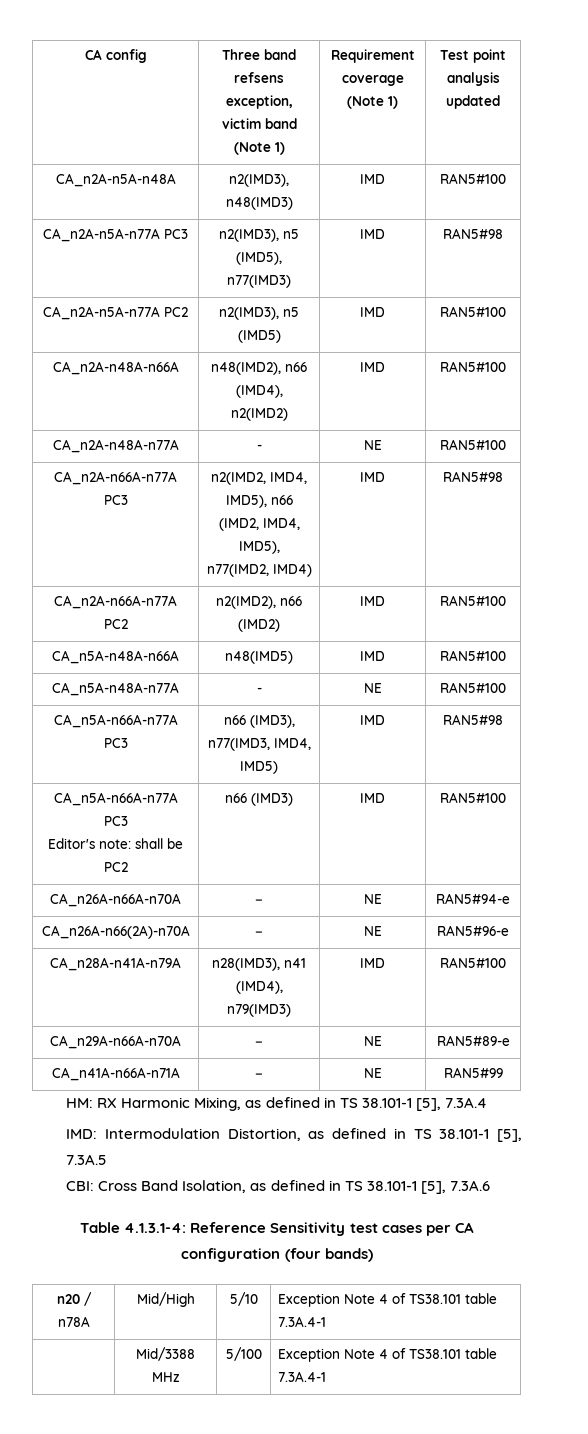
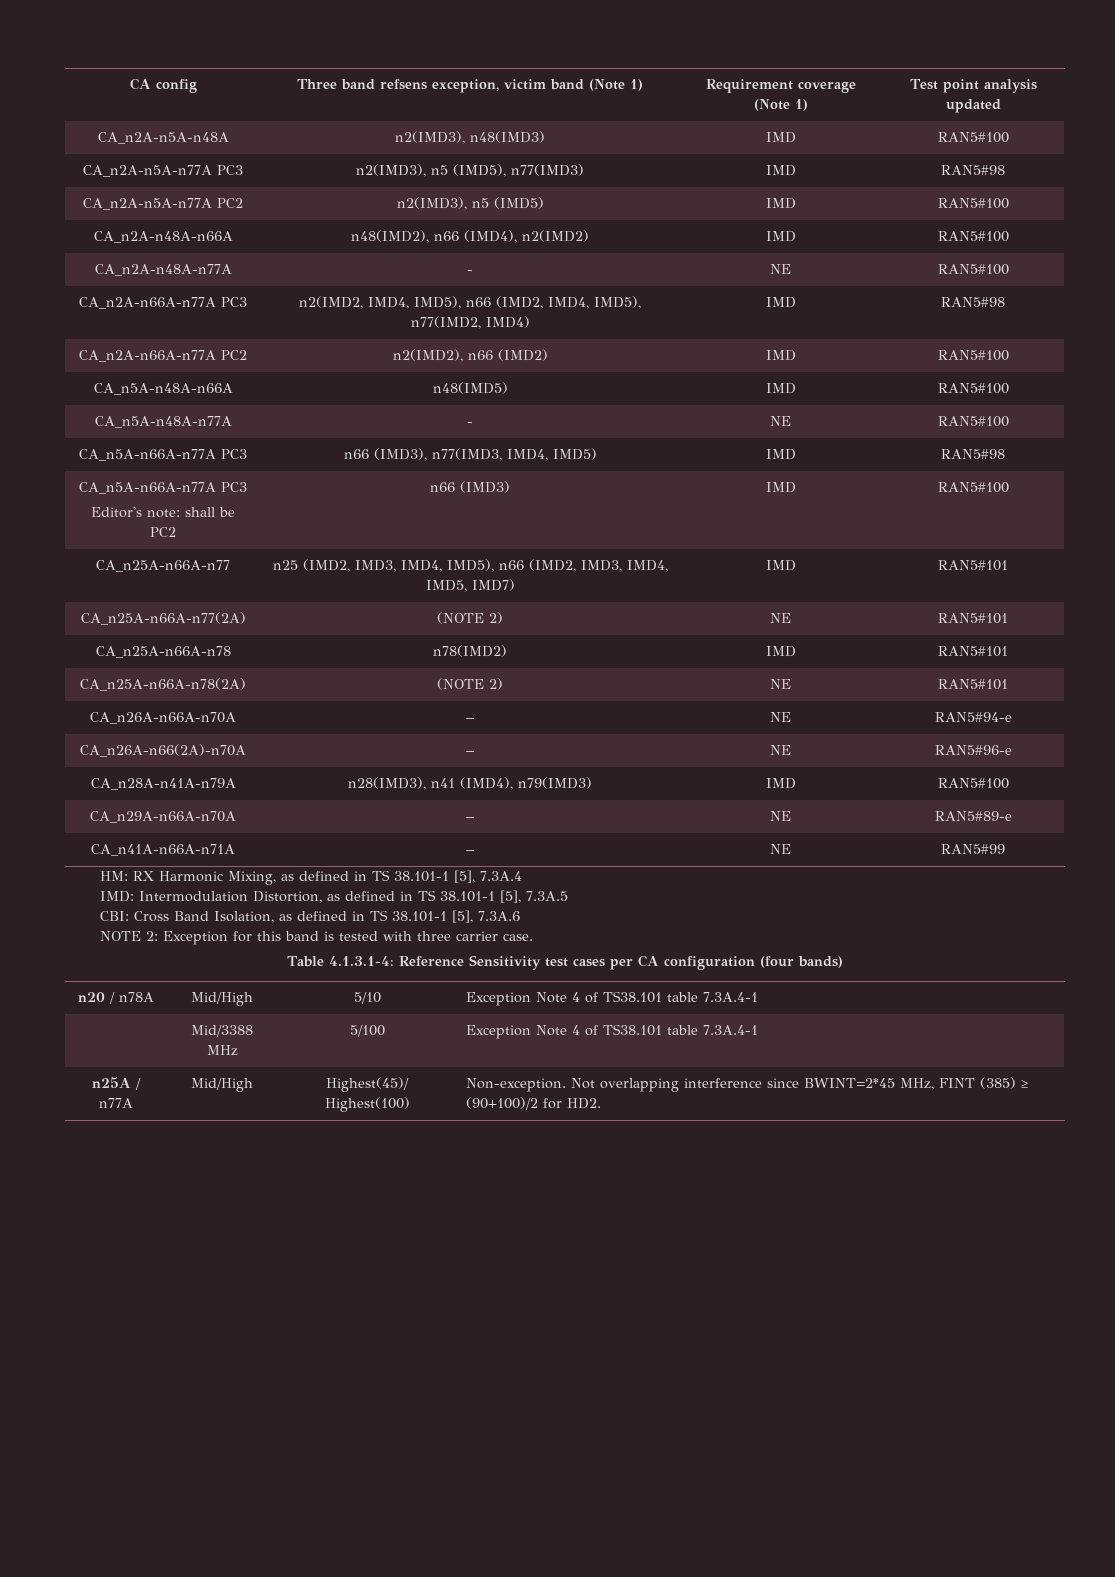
(506, 797) none -> [96,560,230,572] [272,559,668,572] [425,579,515,592] [765,560,796,571] [938,560,1008,571] [80,612,246,625] [437,612,503,624] [770,613,791,623] [938,613,1008,624] [95,646,231,658] [433,645,507,657] [765,646,796,657] [938,646,1008,657] [80,678,246,691] [437,678,503,690] [770,679,791,689] [938,679,1008,690] // CA_n25A-n66A-n77 | n25 (IMD2, IMD3, IMD4, IMD5), n66 (IMD2, IMD3, IMD4, IMD5, IMD7) | IMD | RAN5#101 // CA_n25A-n66A-n77(2A) | (NOTE 2) | NE | RAN5#101 // CA_n25A-n66A-n78 | n78(IMD2) | IMD | RAN5#101 // CA_n25A-n66A-n78(2A) | (NOTE 2) | NE | RAN5#101
(490, 1185) none -> [99,931,533,945] // NOTE 2: Exception for this band is tested with three carrier case.
(327, 1376) none -> [91,1077,141,1090] [98,1098,133,1108] [191,1078,253,1092] [326,1077,409,1092] [324,1097,410,1112] [465,1077,1028,1092] [465,1097,601,1110] // n25A / n77A | Mid/High | Highest(45)/ Highest(100) | Non-exception. Not overlapping interference since BWINT=2*45 MHz, FINT (385) ≥ (90+100)/2 for HD2.

